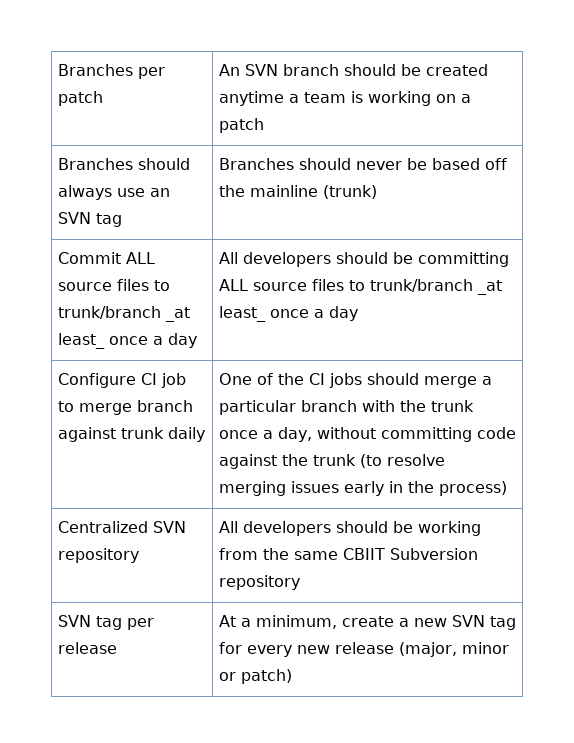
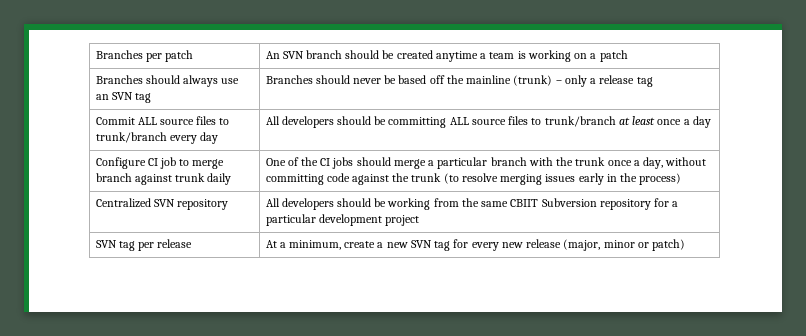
(377, 192) none -> [555,75,653,87] – only a release tag
[164,307,190,322] [57,333,163,349] _at least_ once a -> [169,135,197,144] every
[476,280,502,295] [218,306,266,322] _at least_ -> [618,116,656,125] at least
(300, 582) none -> [654,198,679,207] [265,214,420,226] for a particular development project

